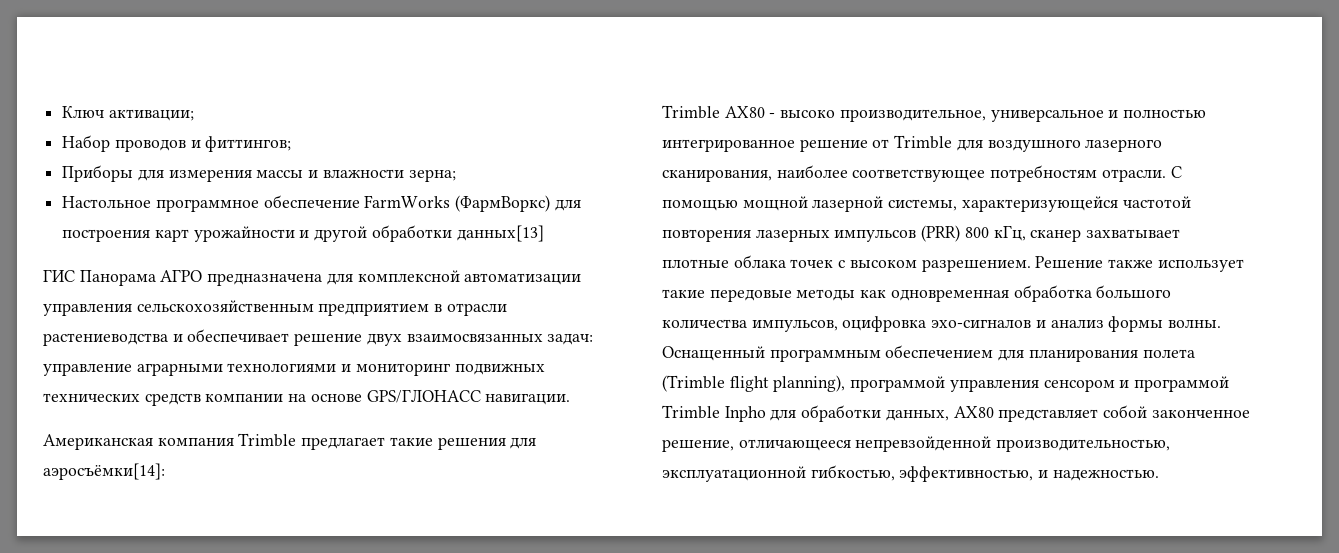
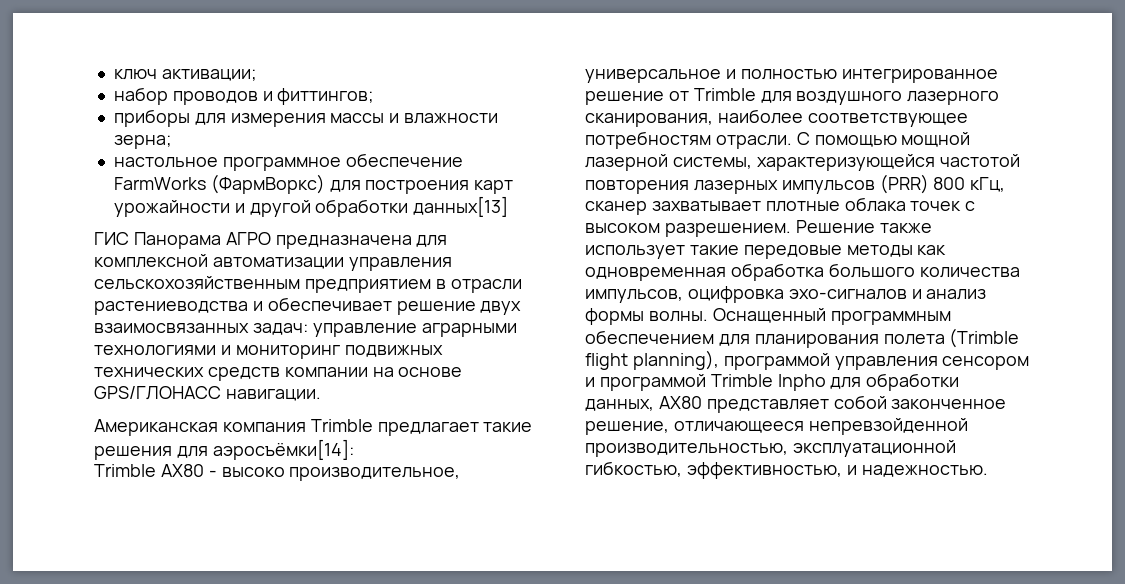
[62,106,105,118] Ключ -> [113,69,157,80] ключ
[62,135,111,152] Набор -> [113,87,168,105] набор
[62,165,134,182] Приборы -> [113,109,190,127] приборы
[62,196,152,208] Настольное -> [113,157,218,168] настольное

